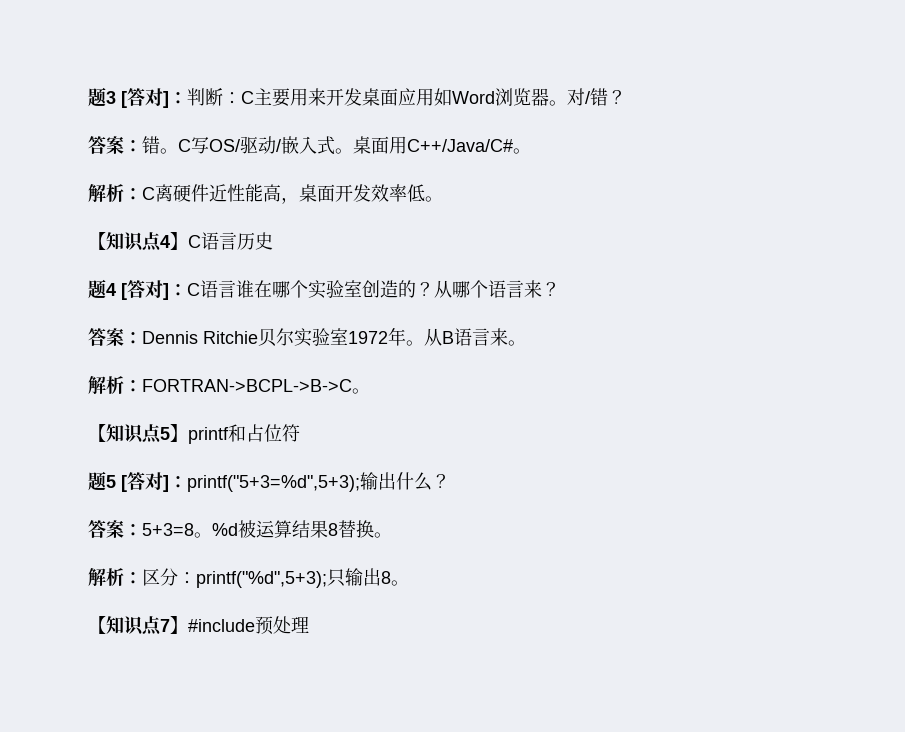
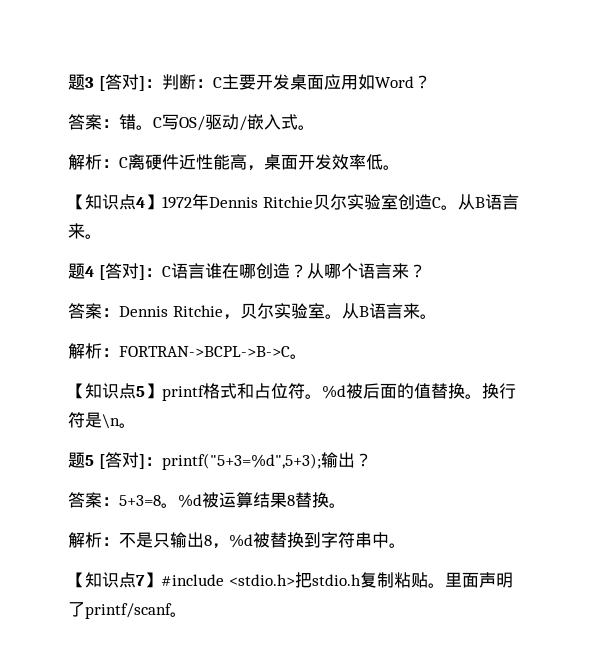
[290,88,326,106] 用来 -> (256, 82) none
[495,88,608,106] 浏览器。对/错 -> (414, 82) none
[353,136,531,154] 桌面用C++/Java/C#。 -> (315, 127) none
[188,232,273,250] C语言历史 -> [162,193,519,210] [68,223,102,239] 1972年Dennis Ritchie贝尔实验室创造C。从B语言来。
[290,280,416,299] 个实验室创造的 -> [255,263,290,279] 创造
[258,327,406,347] 贝尔实验室1972年 -> [222,303,325,320] ，贝尔实验室
(229, 435) none -> [203,383,237,399] 格式
(300, 433) none -> [305,383,516,399] [68,412,136,429] 。%d被后面的值替换。换行符是\n。
[396,472,432,491] 什么 -> (355, 460) none
[142,568,391,588] 区分：printf("%d",5+3);只输出8 -> [119,532,389,549] 不是只输出8，%d被替换到字符串中
[255,616,309,635] 预处理 -> [228,572,513,588] [68,602,187,619] <stdio.h>把stdio.h复制粘贴。里面声明了printf/scanf。

